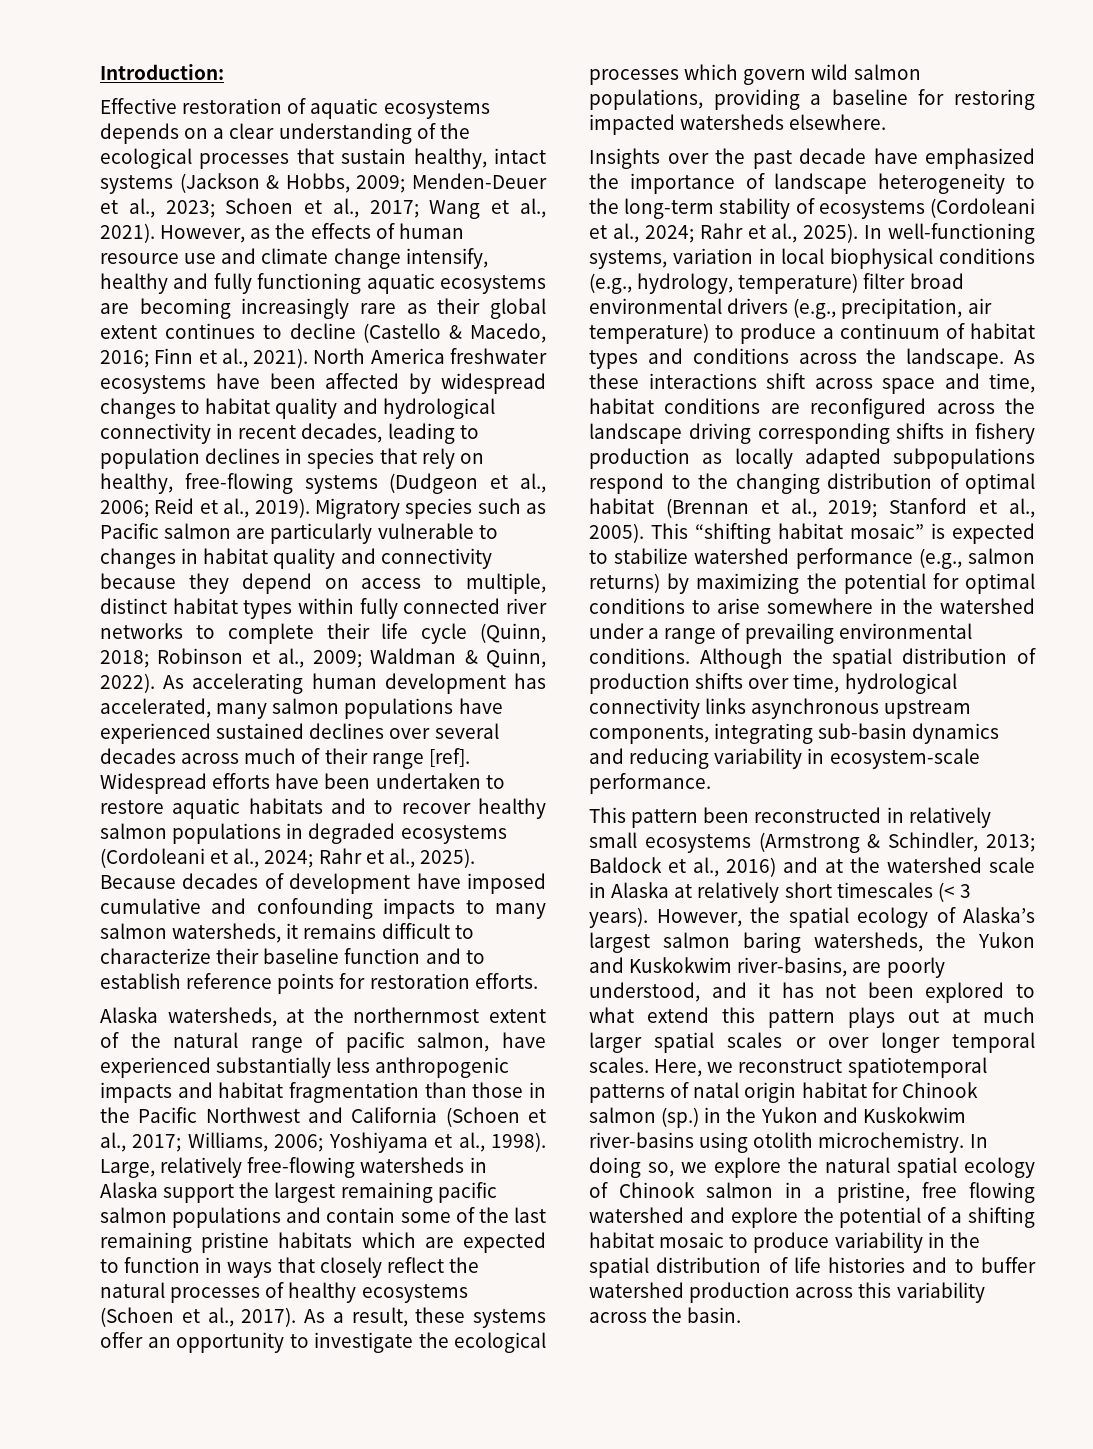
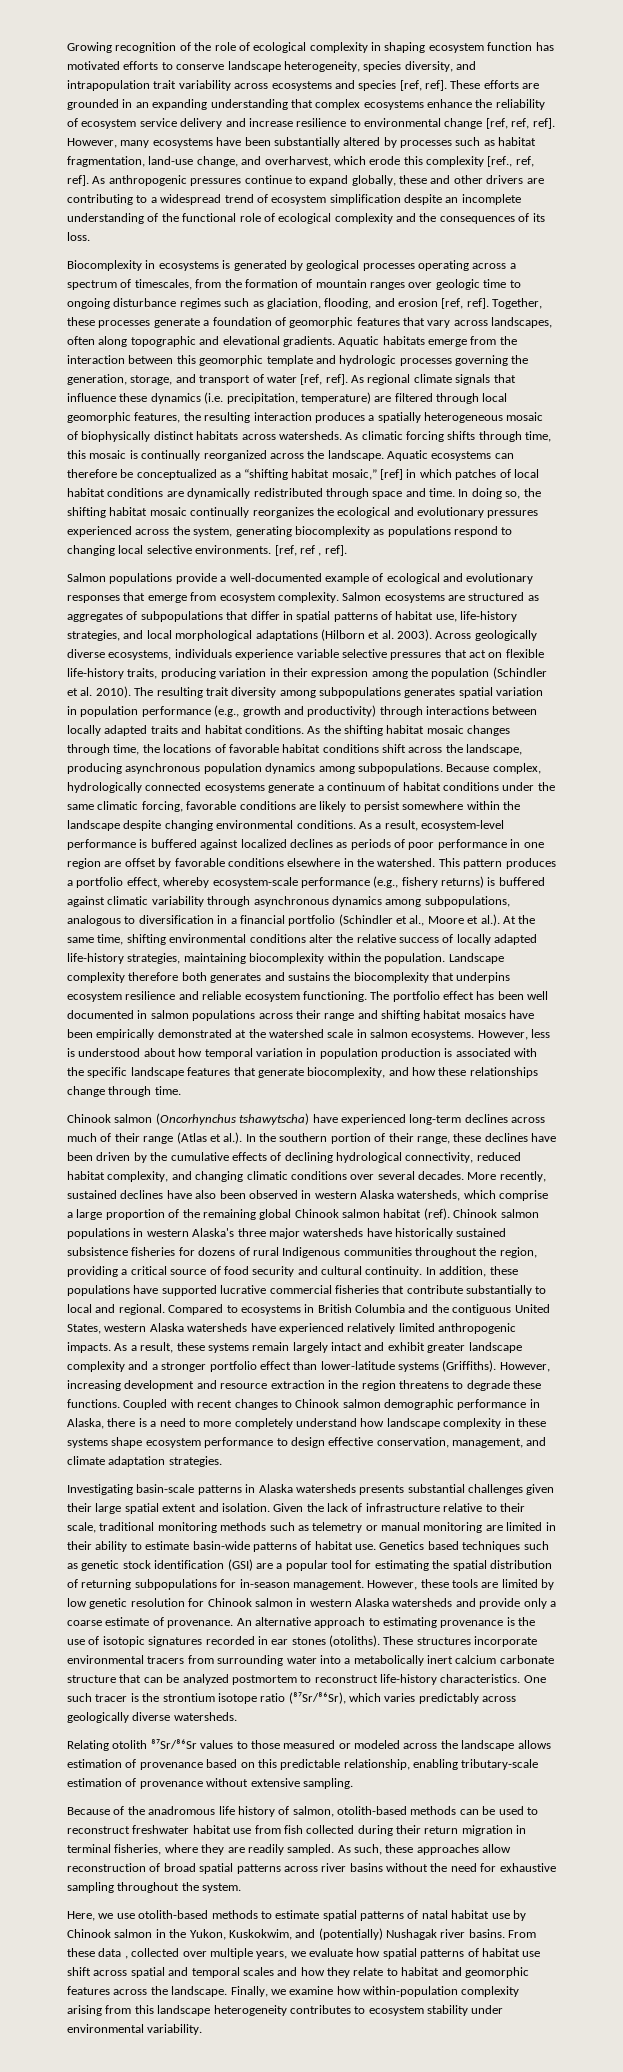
[100,64,224,80] [100,98,490,119] [100,123,470,144] [100,148,546,169] [100,173,547,194] [100,198,546,219] [100,223,464,243] [100,248,488,269] [100,273,546,294] [100,298,547,319] [100,323,546,343] [100,348,547,368] [100,373,546,394] [100,398,495,419] [100,423,479,444] [100,448,484,469] [100,473,546,494] [100,498,546,519] [100,523,498,544] [100,548,492,569] [100,573,546,594] [100,598,548,619] [100,623,546,644] [100,648,547,668] [100,673,546,694] [100,698,503,719] [100,723,499,744] [100,748,176,764] Introduction: // Effective restoration of aquatic ecosystems depends on a clear understanding of the ecological processes that sustain healthy, intact systems (Jackson & Hobbs, 2009; Menden-Deuer et al., 2023; Schoen et al., 2017; Wang et al., 2021). However, as the effects of human resource use and climate change intensify, healthy and fully functioning aquatic ecosystems are becoming increasingly rare as their global extent continues to decline (Castello & Macedo, 2016; Finn et al., 2021). North America freshwater ecosystems have been affected by widespread changes to habitat quality and hydrological connectivity in recent decades, leading to population declines in species that rely on healthy, free-flowing systems (Dudgeon et al., 2006; Reid et al., 2019). Migratory species such as Pacific salmon are particularly vulnerable to changes in habitat quality and connectivity because they depend on access to multiple, distinct habitat types within fully connected river networks to complete their life cycle (Quinn, 2018; Robinson et al., 2009; Waldman & Quinn, 2022). As accelerating human development has accelerated, many salmon populations have experienced sustained declines over several decades -> [67,42,554,53] [67,61,476,72] [67,80,540,91] [67,99,545,110] [67,118,555,129] [67,137,537,148] [67,156,534,167] [67,175,544,186] [67,194,521,205] [67,213,545,224] [67,232,90,241] [67,260,516,271] [67,279,521,290] [67,298,543,309] [67,317,553,328] [67,336,517,347] [67,355,529,366] [67,374,516,385] [67,392,508,404] [67,412,544,423] [67,431,552,442] [67,450,514,461] [67,469,539,480] [67,488,541,499] [67,507,539,518] [67,526,513,537] [67,545,347,556] [67,573,534,584] [67,592,539,603] [67,611,518,622] [67,629,537,641] [67,649,544,660] [67,667,547,679] [67,686,544,698] [67,705,538,717] [67,725,511,736] [67,744,523,755] [67,763,541,774] [67,782,555,793] [67,801,521,812] [67,820,504,831] [67,839,544,850] [67,858,556,869] [67,876,545,888] [67,896,510,907] [67,914,536,926] [67,934,538,945] [67,953,504,964] [67,972,511,983] [67,991,549,1002] [67,1010,535,1021] [67,1029,551,1040] [67,1048,538,1059] [67,1067,538,1078] [67,1086,181,1097] [67,1113,508,1125] Growing recognition of the role of ecological complexity in shaping ecosystem function has motivated efforts to conserve landscape heterogeneity, species diversity, and intrapopulation trait variability across ecosystems and species [ref, ref]. These efforts are grounded in an expanding understanding that complex ecosystems enhance the reliability of ecosystem service delivery and increase resilience to environmental change [ref, ref, ref]. However, many ecosystems have been substantially altered by processes such as habitat fragmentation, land-use change, and overharvest, which erode this complexity [ref., ref, ref]. As anthropogenic pressures continue to expand globally, these and other drivers are contributing to a widespread trend of ecosystem simplification despite an incomplete understanding of the functional role of ecological complexity and the consequences of its loss. // Biocomplexity in ecosystems is generated by geological processes operating across a spectrum of timescales, from the formation of mountain ranges over geologic time to ongoing disturbance regimes such as glaciation, flooding, and erosion [ref, ref]. Together, these processes generate a foundation of geomorphic features that vary across landscapes, often along topographic and elevational gradients. Aquatic habitats emerge from the interaction between this geomorphic template and hydrologic processes governing the generation, storage, and transport of water [ref, ref]. As regional climate signals that influence these dynamics (i.e. precipitation, temperature) are filtered through local geomorphic features, the resulting interaction produces a spatially heterogeneous mosaic of biophysically distinct habitats across watersheds. As climatic forcing shifts through time, this mosaic is continually reorganized across the landscape. Aquatic ecosystems can therefore be conceptualized as a “shifting habitat mosaic,” [ref] in which patches of local habitat conditions are dynamically redistributed through space and time. In doing so, the shifting habitat mosaic continually reorganizes the ecological and evolutionary pressures experienced across the system, generating biocomplexity as populations respond to changing local selective environments. [ref, ref , ref]. // Salmon populations provide a well-documented example of ecological and evolutionary responses that emerge from ecosystem complexity. Salmon ecosystems are structured as aggregates of subpopulations that differ in spatial patterns of habitat use, life-history strategies, and local morphological adaptations (Hilborn et al. 2003). Across geologically diverse ecosystems, individuals experience variable selective pressures that act on flexible life-history traits, producing variation in their expression among the population (Schindler et al. 2010). The resulting trait diversity among subpopulations generates spatial variation in population performance (e.g., growth and productivity) through interactions between locally adapted traits and habitat conditions. As the shifting habitat mosaic changes through time, the locations of favorable habitat conditions shift across the landscape, producing asynchronous population dynamics among subpopulations. Because complex, hydrologically connected ecosystems generate a continuum of habitat conditions under the same climatic forcing, favorable conditions are likely to persist somewhere within the landscape despite changing environmental conditions. As a result, ecosystem-level performance is buffered against localized declines as periods of poor performance in one region are offset by favorable conditions elsewhere in the watershed. This pattern produces a portfolio effect, whereby ecosystem-scale performance (e.g., fishery returns) is buffered against climatic variability through asynchronous dynamics among subpopulations, analogous to diversification in a financial portfolio (Schindler et al., Moore et al.). At the same time, shifting environmental conditions alter the relative success of locally adapted life-history strategies, maintaining biocomplexity within the population. Landscape complexity therefore both generates and sustains the biocomplexity that underpins ecosystem resilience and reliable ecosystem functioning. The portfolio effect has been well documented in salmon populations across their range and shifting habitat mosaics have been empirically demonstrated at the watershed scale in salmon ecosystems. However, less is understood about how temporal variation in population production is associated with the specific landscape features that generate biocomplexity, and how these relationships change through time. // Chinook salmon (Oncorhynchus tshawytscha) have experienced long-term declines
[428,748,470,767] [100,773,505,794] [100,798,546,819] [100,823,507,844] [100,848,475,868] [100,873,546,894] [100,898,546,919] [100,923,474,943] [100,948,485,964] [100,973,538,994] [100,1007,546,1027] [100,1032,546,1053] [100,1057,510,1078] [100,1082,546,1103] [100,1107,546,1127] [100,1132,546,1153] [100,1157,487,1178] [100,1182,497,1203] [100,1207,547,1228] [100,1232,546,1253] [100,1257,479,1278] [100,1282,468,1303] [100,1307,297,1327] [ref]. Widespread efforts have been undertaken to restore aquatic habitats and to recover healthy salmon populations in degraded ecosystems (Cordoleani et al., 2024; Rahr et al., 2025). Because decades of development have imposed cumulative and confounding impacts to many salmon watersheds, it remains difficult to characterize their baseline function and to establish reference points for restoration efforts. // Alaska watersheds, at the northernmost extent of the natural range of pacific salmon, have experienced substantially less anthropogenic impacts and habitat fragmentation than those in the Pacific Northwest and California (Schoen et al., 2017; Williams, 2006; Yoshiyama et al., 1998). Large, relatively free-flowing watersheds in Alaska support the largest remaining pacific salmon populations and contain some of the last remaining pristine habitats which are expected to function in ways that closely reflect the natural processes of healthy ecosystems (Schoen et al., 2017). -> [176,1132,556,1144] [67,1152,521,1163] [67,1171,546,1182] [67,1190,549,1201] [67,1208,539,1220] [67,1228,507,1239] [67,1247,537,1258] [67,1266,518,1277] [67,1285,547,1296] [67,1304,550,1315] [67,1323,516,1334] [67,1342,111,1353] (Atlas et al.). In the southern portion of their range, these declines have been driven by the cumulative effects of declining hydrological connectivity, reduced habitat complexity, and changing climatic conditions over several decades. More recently, sustained declines have also been observed in western Alaska watersheds, which comprise a large proportion of the remaining global Chinook salmon habitat (ref). Chinook salmon populations in western Alaska's three major watersheds have historically sustained subsistence fisheries for dozens of rural Indigenous communities throughout the region, providing a critical source of food security and cultural continuity. In addition, these populations have supported lucrative commercial fisheries that contribute substantially to local and regional. Compared to ecosystems in British Columbia and the contiguous United States, western Alaska watersheds have experienced relatively limited anthropogenic impacts.
[100,1332,546,1353] [589,64,921,85] [589,89,1035,110] [589,114,887,135] [589,148,1035,169] [589,173,1035,194] [589,198,1035,219] [589,223,1035,244] [589,248,1035,269] [589,273,964,294] [589,298,992,319] [589,323,1035,344] [589,348,1035,369] [589,373,1035,394] [589,398,1035,419] [589,423,1035,444] [589,448,1035,469] [589,473,1035,494] [589,498,1035,518] [589,523,1035,544] [589,548,1035,569] [589,573,1035,594] [589,598,1035,614] [589,623,972,644] [589,648,1036,669] [589,673,957,694] [589,698,972,719] [589,723,1000,744] [589,748,980,769] [589,773,711,794] [589,807,991,828] [589,832,1035,853] [589,857,1035,877] [589,882,971,903] [589,907,1035,928] [589,932,1035,953] [589,957,945,978] [589,982,1035,1003] [589,1007,1035,1028] [589,1032,1035,1053] [589,1057,987,1078] [589,1082,978,1103] [589,1107,966,1128] [589,1132,988,1153] [589,1157,1035,1178] [589,1182,1035,1203] [589,1207,1035,1228] [589,1232,980,1253] [589,1257,1036,1278] [589,1282,985,1303] [589,1307,742,1323] offer an opportunity to investigate the ecological processes which govern wild salmon populations, providing a baseline for restoring impacted watersheds elsewhere. // Insights over the past decade have emphasized the importance of landscape heterogeneity to the long-term stability of ecosystems (Cordoleani et al., 2024; Rahr et al., 2025). In well-functioning systems, variation in local biophysical conditions (e.g., hydrology, temperature) filter broad environmental drivers (e.g., precipitation, air temperature) to produce a continuum of habitat types and conditions across the landscape. As these interactions shift across space and time, habitat conditions are reconfigured across the landscape driving corresponding shifts in fishery production as locally adapted subpopulations respond to the changing distribution of optimal habitat (Brennan et al., 2019; Stanford et al., 2005). This “shifting habitat mosaic” is expected to stabilize watershed performance (e.g., salmon returns) by maximizing the potential for optimal conditions to arise somewhere in the watershed under a range of prevailing environmental conditions. Although the spatial distribution of production shifts over time, hydrological connectivity links asynchronous upstream components, integrating sub-basin dynamics and reducing variability in ecosystem-scale performance. // This pattern been reconstructed in relatively small ecosystems (Armstrong & Schindler, 2013; Baldock et al., 2016) and at the watershed scale in Alaska at relatively short timescales (< 3 years). However, the spatial ecology of Alaska’s largest salmon baring watersheds, the Yukon and Kuskokwim river-basins, are poorly understood, and it has not been explored to what extend this pattern plays out at much larger spatial scales or over longer temporal scales. Here, we reconstruct spatiotemporal patterns of natal origin habitat for Chinook salmon (sp.) in the Yukon and Kuskokwim river-basins using otolith microchemistry. In doing so, we explore the natural spatial ecology of Chinook salmon in a pristine, free flowing watershed and explore the potential of a shifting habitat mosaic to produce variability in the spatial distribution of life histories and to buffer watershed production across this variability across the basin. -> [252,1342,522,1353] [67,1360,550,1372] [67,1380,542,1391] [67,1399,540,1410] [67,1418,546,1429] [67,1437,547,1448] [67,1456,222,1467] [67,1484,555,1495] [67,1503,525,1514] [67,1522,556,1533] [67,1541,549,1552] [67,1559,552,1571] [67,1579,555,1590] [67,1598,556,1609] [67,1617,536,1628] [67,1635,538,1647] [67,1655,554,1666] [67,1674,546,1685] [67,1692,517,1704] [67,1712,237,1723] [67,1739,551,1751] [67,1759,539,1770] [67,1778,353,1789] [67,1806,538,1817] [67,1825,527,1836] [67,1844,512,1855] [67,1863,556,1874] [67,1882,242,1893] [67,1910,526,1921] [67,1928,537,1940] [67,1948,541,1959] [67,1967,529,1978] [67,1986,520,1997] [67,2005,504,2016] [67,2024,203,2035] remain largely intact and exhibit greater landscape complexity and a stronger portfolio effect than lower-latitude systems (Griffiths). However, increasing development and resource extraction in the region threatens to degrade these functions. Coupled with recent changes to Chinook salmon demographic performance in Alaska, there is a need to more completely understand how landscape complexity in these systems shape ecosystem performance to design effective conservation, management, and climate adaptation strategies. // Investigating basin-scale patterns in Alaska watersheds presents substantial challenges given their large spatial extent and isolation. Given the lack of infrastructure relative to their scale, traditional monitoring methods such as telemetry or manual monitoring are limited in their ability to estimate basin-wide patterns of habitat use. Genetics based techniques such as genetic stock identification (GSI) are a popular tool for estimating the spatial distribution of returning subpopulations for in-season management. However, these tools are limited by low genetic resolution for Chinook salmon in western Alaska watersheds and provide only a coarse estimate of provenance. An alternative approach to estimating provenance is the use of isotopic signatures recorded in ear stones (otoliths). These structures incorporate environmental tracers from surrounding water into a metabolically inert calcium carbonate structure that can be analyzed postmortem to reconstruct life-history characteristics. One such tracer is the strontium isotope ratio (⁸⁷Sr/⁸⁶Sr), which varies predictably across geologically diverse watersheds. // Relating otolith ⁸⁷Sr/⁸⁶Sr values to those measured or modeled across the landscape allows estimation of provenance based on this predictable relationship, enabling tributary-scale estimation of provenance without extensive sampling. // Because of the anadromous life history of salmon, otolith-based methods can be used to reconstruct freshwater habitat use from fish collected during their return migration in terminal fisheries, where they are readily sampled. As such, these approaches allow reconstruction of broad spatial patterns across river basins without the need for exhaustive sampling throughout the system. // Here, we use otolith-based methods to estimate spatial patterns of natal habitat use by Chinook salmon in the Yukon, Kuskokwim, and (potentially) Nushagak river basins. From these data , collected over multiple years, we evaluate how spatial patterns of habitat use shift across spatial and temporal scales and how they relate to habitat and geomorphic features across the landscape. Finally, we examine how within-population complexity arising from this landscape heterogeneity contributes to ecosystem stability under environmental variability.

